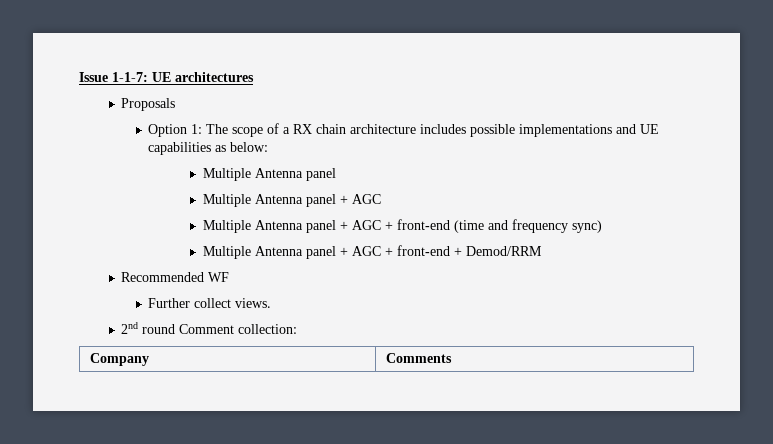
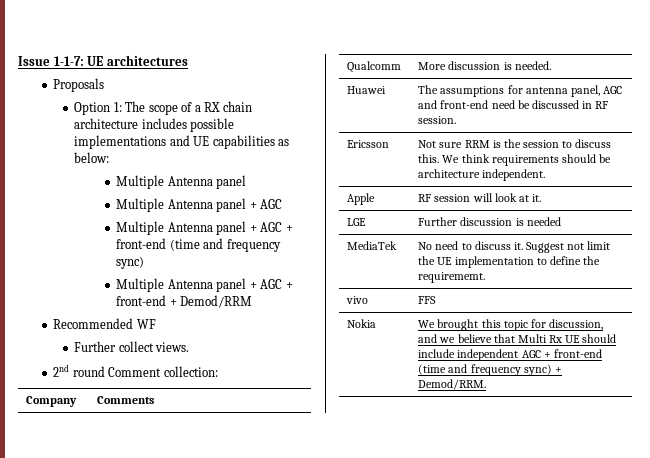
(453, 358) none -> [347,61,402,73] [418,61,551,70] [347,86,387,94] [418,85,622,97] [418,100,608,109] [418,116,457,124] [347,140,390,148] [418,139,612,148] [418,154,611,166] [418,169,546,181] [347,193,376,205] [418,193,541,202] [347,218,367,226] [418,217,561,226] [347,241,398,250] [418,241,611,253] [418,256,600,268] [418,272,486,283] [346,296,369,304] [418,296,437,304] [347,319,377,328] [418,319,603,331] [418,334,617,343] [418,349,602,361] [418,364,562,376] [418,379,487,390] // Qualcomm | More discussion is needed. // Huawei | The assumptions for antenna panel, AGC and front-end need be discussed in RF session. // Ericsson | Not sure RRM is the session to discuss this. We think requirements should be architecture independent. // Apple | RF session will look at it. // LGE | Further discussion is needed // MediaTek | No need to discuss it. Suggest not limit the UE implementation to define the requirememt. // vivo | FFS // Nokia | We brought this topic for discussion, and we believe that Multi Rx UE should include independent AGC + front-end (time and frequency sync) + Demod/RRM.

